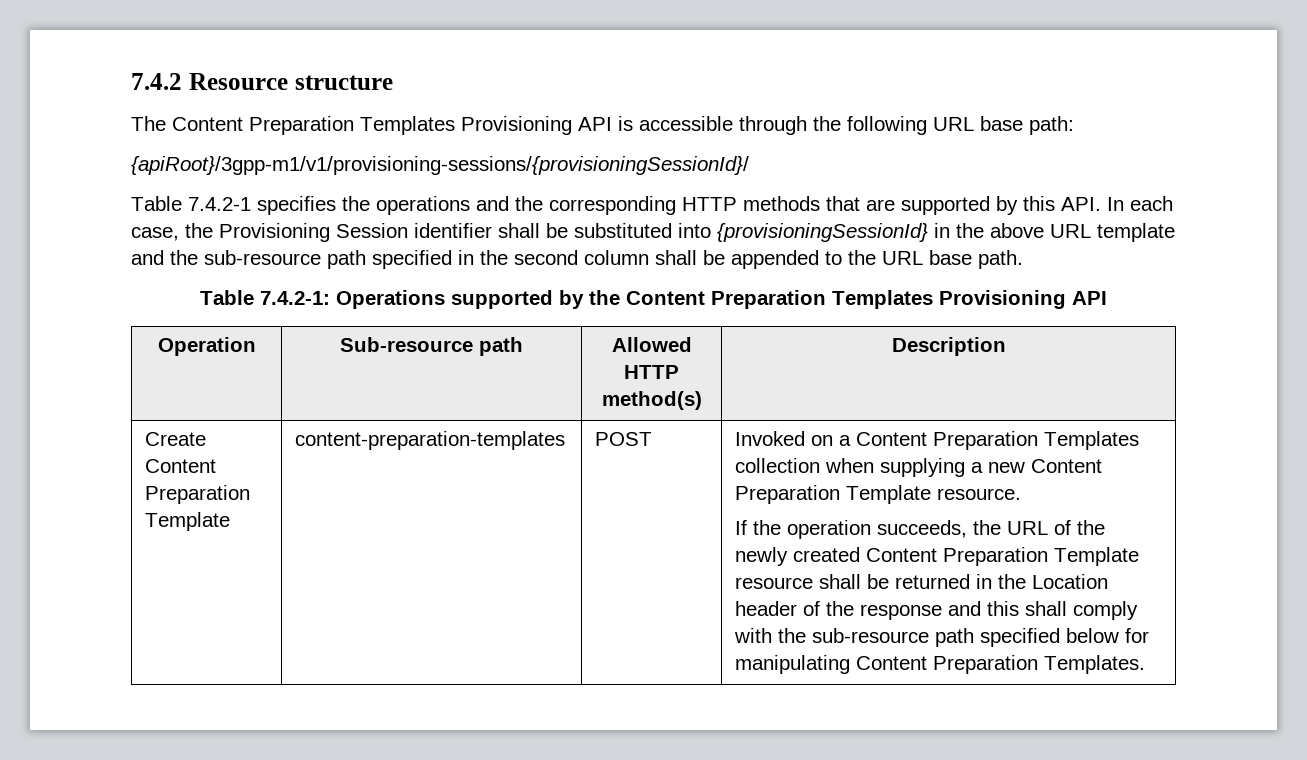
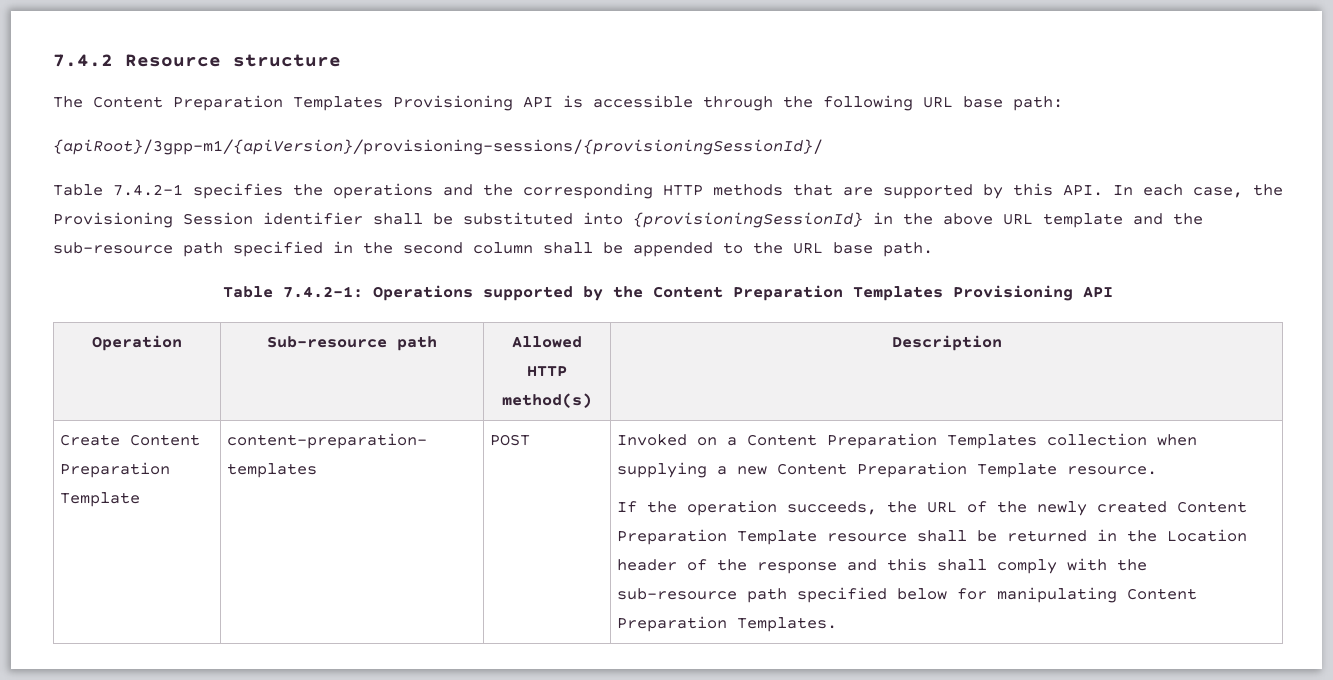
[131,156,749,175] {apiRoot}/3gpp-m1/v1/provisioning-sessions/{provisioningSessionId}/ -> [53,139,823,155] {apiRoot}/3gpp-m1/{apiVersion}/provisioning-sessions/{provisioningSessionId}/

